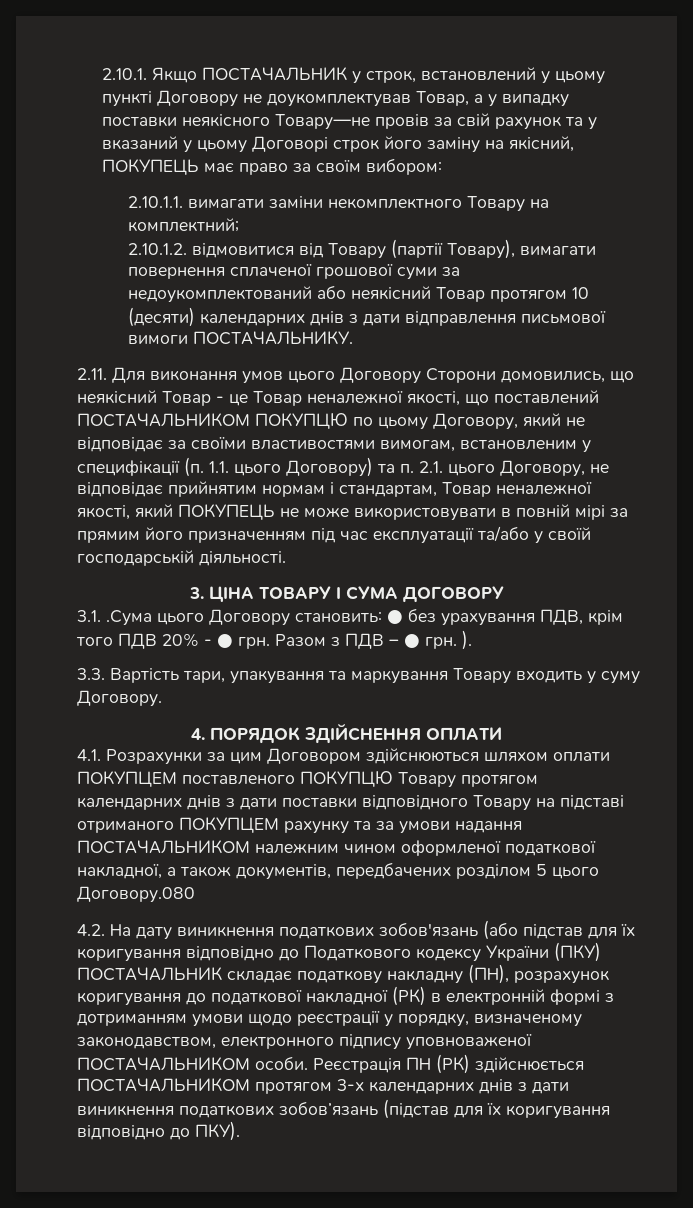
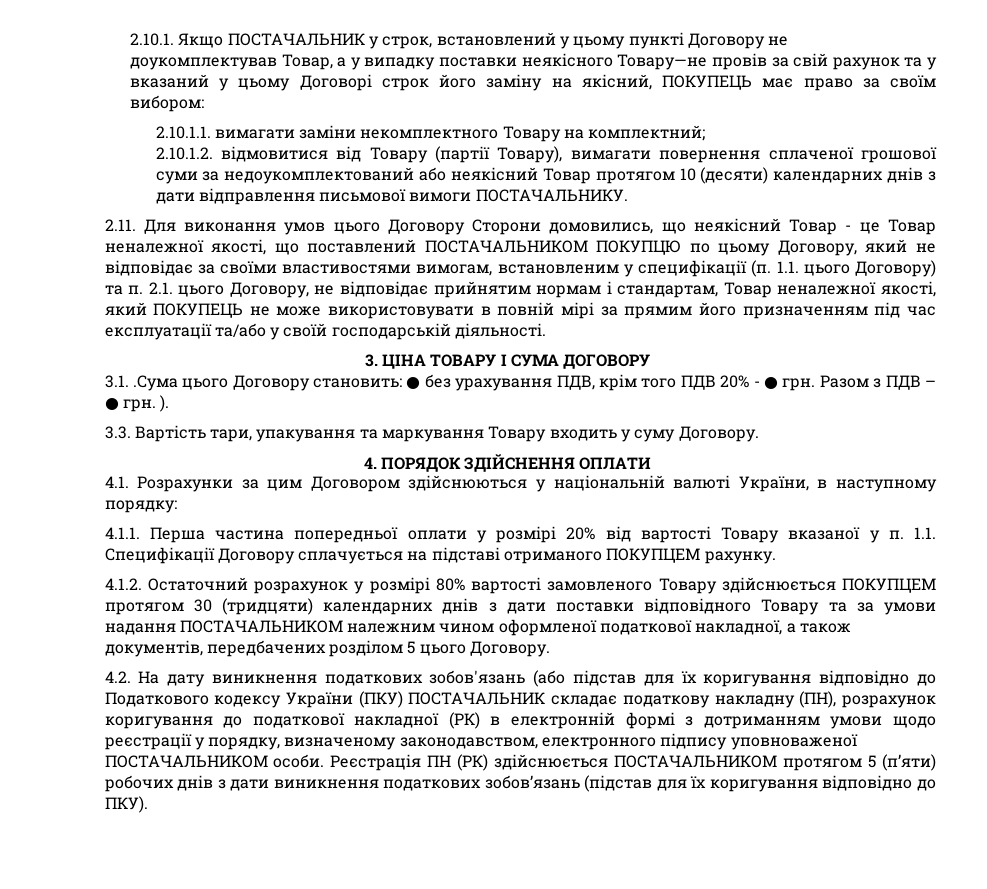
[483,752,610,762] [76,770,538,788] шляхом оплати ПОКУПЦЕМ поставленого ПОКУПЦЮ Товару протягом -> [536,475,938,492] [104,500,177,513] [104,526,936,543] [104,547,776,564] [104,577,937,594] [104,598,313,615] у національній валюті України, в наступному порядку: // 4.1.1. Перша частина попередньої оплати у розмірі 20% від вартості Товару вказаної у п. 1.1. Специфікації Договору сплачується на підставі отриманого ПОКУПЦЕМ рахунку. // 4.1.2. Остаточний розрахунок у розмірі 80% вартості замовленого Товару здійснюється ПОКУПЦЕМ протягом 30 (тридцяти)
[535,795,624,810] [76,816,349,834] на підставі отриманого ПОКУПЦЕМ рахунку -> (820, 607) none
[76,886,195,903] Договору.080 -> [470,641,551,657] Договору.
[336,1079,474,1094] 3-х календарних -> [868,754,936,771] [104,775,174,792] 5 (п’яти) робочих

